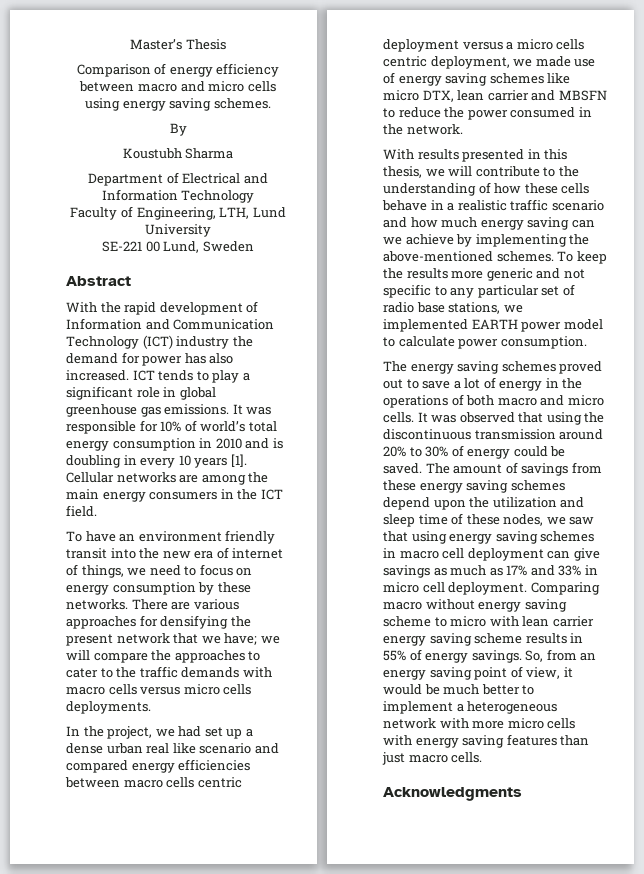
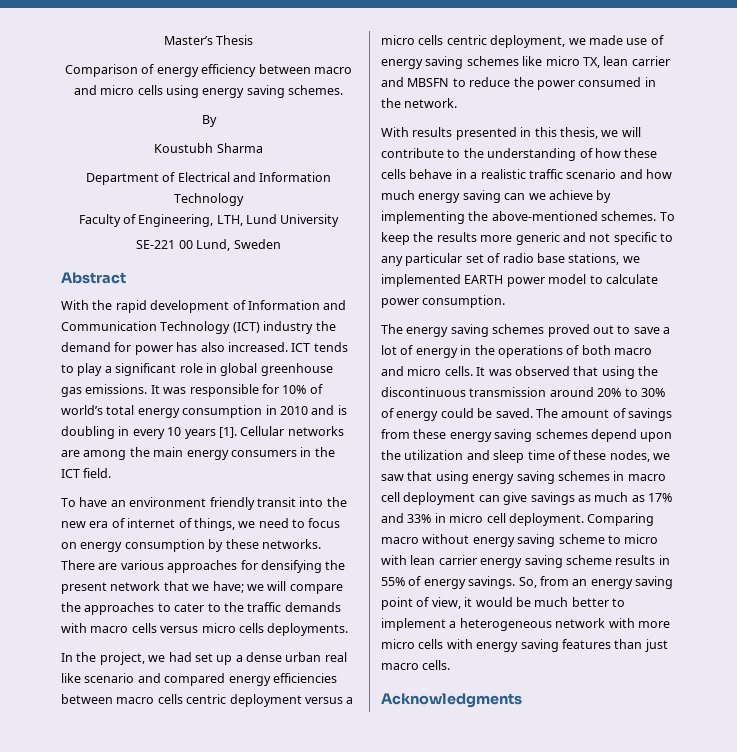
[422,90,454,102] DTX, -> [582,57,600,68] TX,

